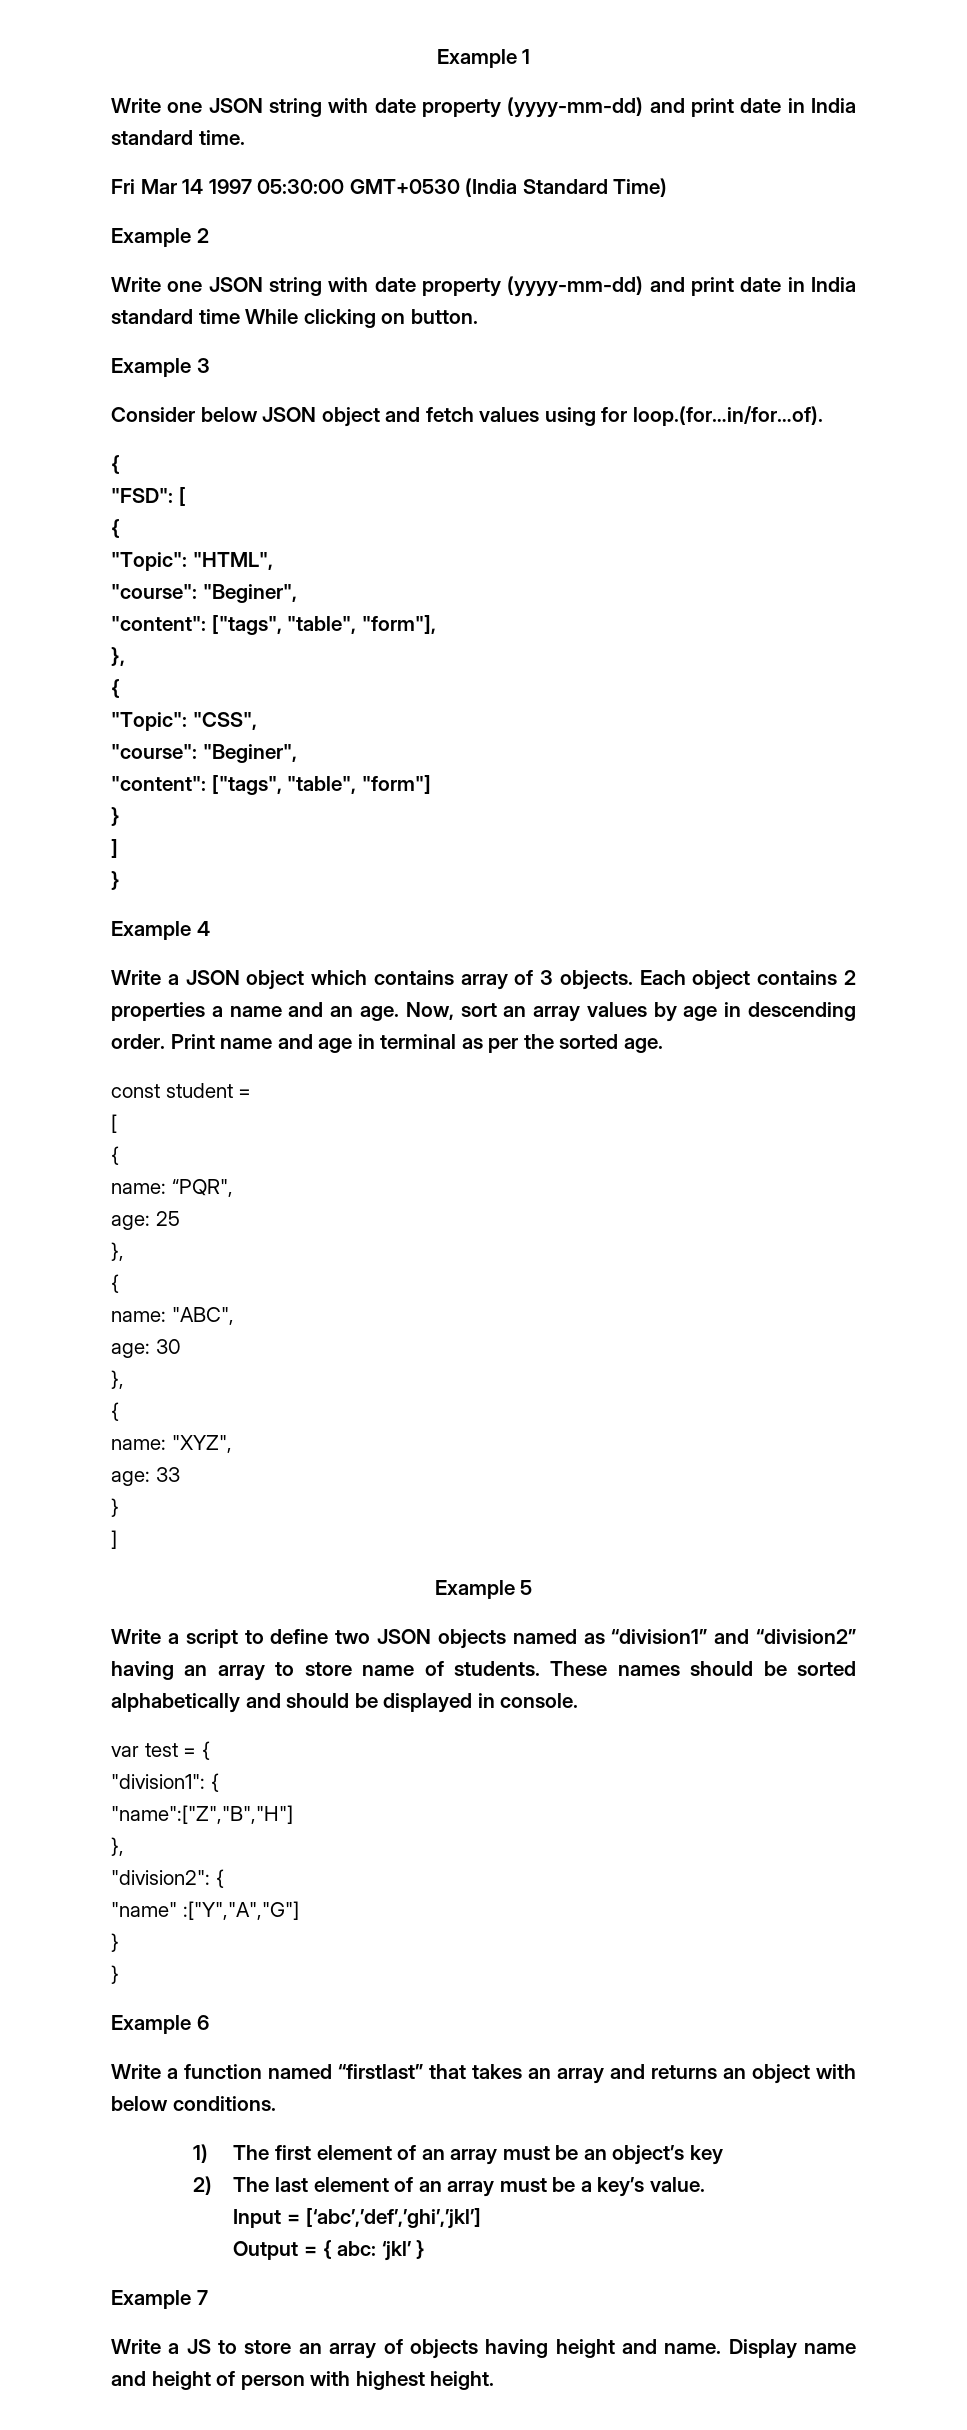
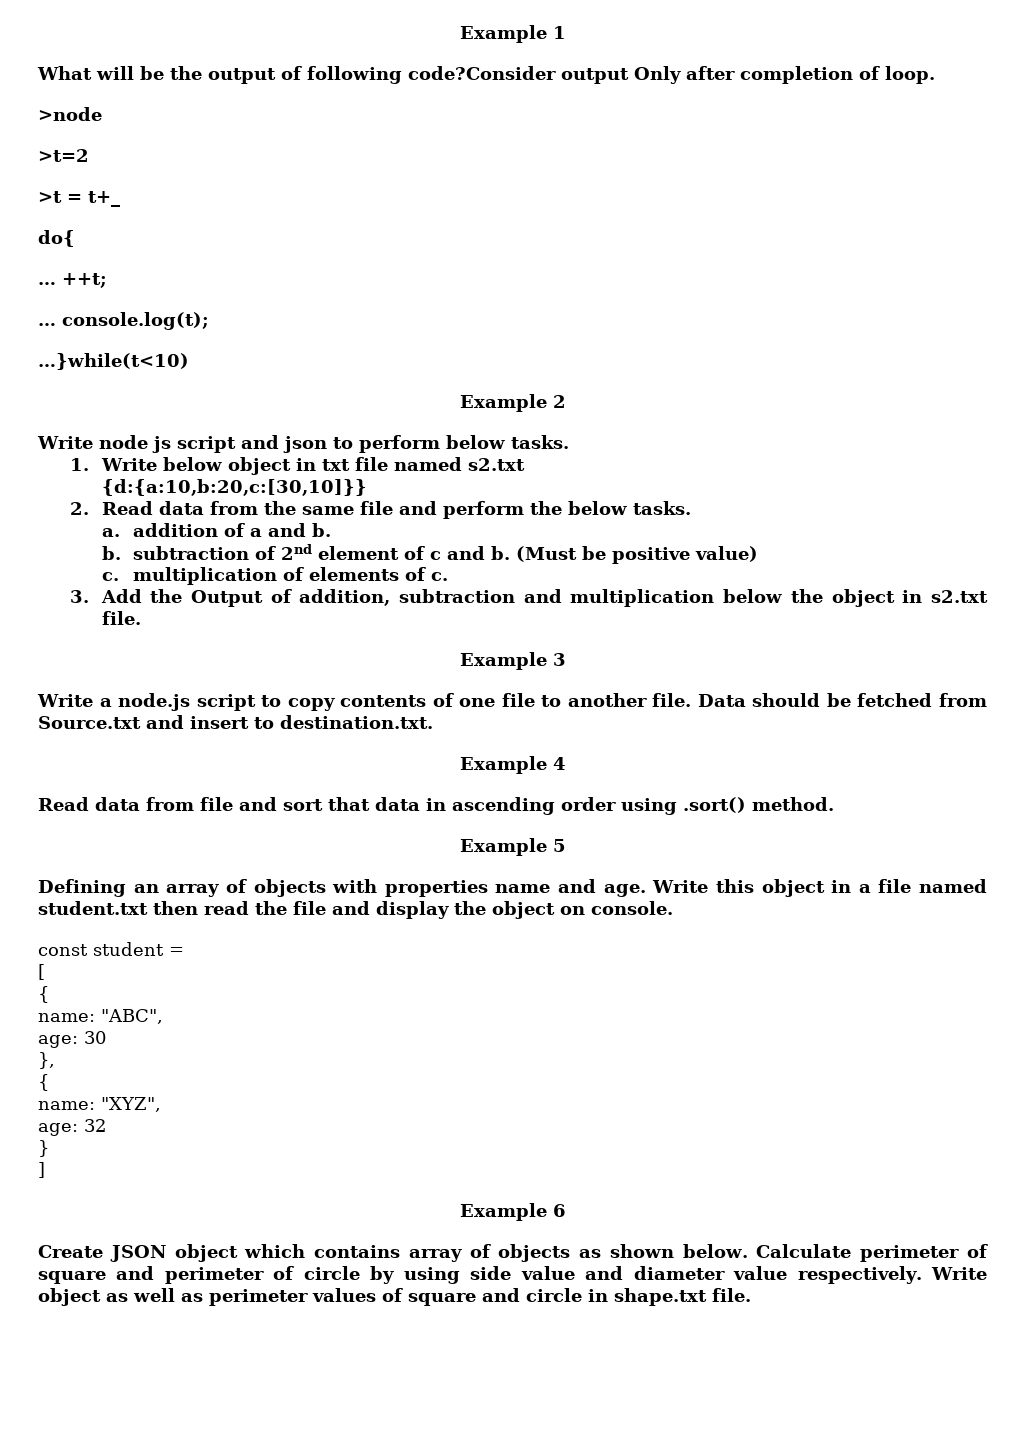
[111,97,857,118] [111,130,245,145] [111,178,668,197] [111,228,209,247] [111,276,857,297] [111,309,478,328] [111,358,210,377] [111,406,823,427] [111,455,120,474] [111,487,186,506] [111,519,120,538] [111,552,273,571] [111,584,297,603] [111,615,436,635] [111,647,125,666] [111,679,120,698] [111,712,257,731] [111,744,297,763] [111,775,431,795] [111,807,120,826] [111,839,118,858] [111,871,120,890] [111,921,210,940] [111,970,857,990] [111,1002,857,1022] [111,1034,663,1053] Write one JSON string with date property (yyyy-mm-dd) and print date in India standard time. // Fri Mar 14 1997 05:30:00 GMT+0530 (India Standard Time) // Example 2 // Write one JSON string with date property (yyyy-mm-dd) and print date in India standard time While clicking on button. // Example 3 // Consider below JSON object and fetch values using for loop.(for…in/for…of). // { // "FSD": [ // { // "Topic": "HTML", // "course": "Beginer", // "content": ["tags", "table", "form"], // }, // { // "Topic": "CSS", // "course": "Beginer", // "content": ["tags", "table", "form"] // } // ] // } // Example 4 // Write a JSON object which contains array of 3 objects. Each object contains 2 properties a name and an age. Now, sort an array values by age in descending order. Print name and age in terminal as per the sorted age. -> [37,66,935,84] [38,107,102,121] [38,149,89,162] [38,191,120,207] [38,230,75,247] [38,273,107,288] [38,312,209,330] [38,353,189,370] [459,394,566,412] [37,435,569,453] [69,457,525,475] [101,479,367,496] [69,501,691,519] [101,523,332,537] [101,544,759,564] [101,567,449,585] [69,589,988,607] [101,611,141,625] [459,652,566,670] [37,693,987,711] [38,715,433,729] [459,756,566,774] [38,797,834,815] [459,838,566,856] [38,879,987,897] [38,901,673,919] What will be the output of following code?Consider output Only after completion of loop. // >node // >t=2 // >t = t+_ // do{ // … ++t; // … console.log(t); // …}while(t<10) // Example 2 // Write node js script and json to perform below tasks. // 1. Write below object in txt file named s2.txt // {d:{a:10,b:20,c:[30,10]}} // 2. Read data from the same file and perform the below tasks. // a. addition of a and b. // b. subtraction of 2nd element of c and b. (Must be positive value) // c. multiplication of elements of c. // 3. Add the Output of addition, subtraction and multiplication below the object in s2.txt file. // Example 3 // Write a node.js script to copy contents of one file to another file. Data should be fetched from Source.txt and insert to destination.txt. // Example 4 // Read data from file and sort that data in ascending order using .sort() method. // Example 5 // Defining an array of objects with properties name and age. Write this object in a file named student.txt then read the file and display the object on console.
[111,1179,233,1197] [111,1211,180,1230] [111,1242,124,1261] [111,1274,119,1293] // name: “PQR", // age: 25 // }, // { -> (49, 994) none
[155,1467,180,1482] 33 -> [84,1119,106,1132] 32
[520,1580,533,1595] [111,1629,856,1649] [111,1661,856,1681] [111,1693,579,1713] [111,1741,210,1760] [111,1773,219,1792] [111,1805,293,1824] [111,1837,124,1856] [111,1869,224,1888] [111,1901,299,1920] [111,1933,119,1952] [111,1965,119,1984] [111,2015,209,2034] [111,2064,856,2084] [111,2096,276,2111] [192,2144,723,2165] [192,2176,705,2197] [233,2208,481,2229] [233,2240,426,2261] [111,2290,208,2309] [111,2339,856,2359] [111,2371,495,2390] 5 // Write a script to define two JSON objects named as “division1” and “division2” having an array to store name of students. These names should be sorted alphabetically and should be displayed in console. // var test = { // "division1": { // "name":["Z","B","H"] // }, // "division2": { // "name" :["Y","A","G"] // } // } // Example 6 // Write a function named “firstlast” that takes an array and returns an object with below conditions. // 1) The first element of an array must be an object’s key // 2) The last element of an array must be a key’s value. // Input = [‘abc’,’def’,’ghi’,’jkl’] // Output = { abc: ‘jkl’ } // Example 7 // Write a JS to store an array of objects having height and name. Display name and height of person with highest height. -> [552,1204,566,1217] [38,1244,989,1262] [38,1266,988,1284] [38,1288,751,1306] 6 // Create JSON object which contains array of objects as shown below. Calculate perimeter of square and perimeter of circle by using side value and diameter value respectively. Write object as well as perimeter values of square and circle in shape.txt file.

